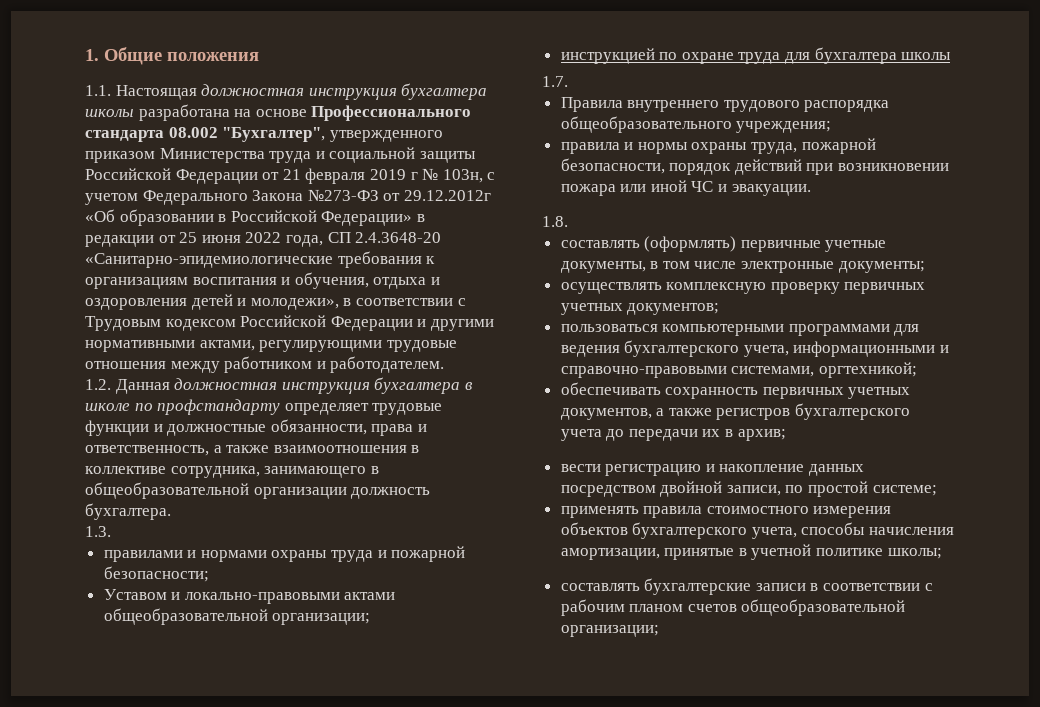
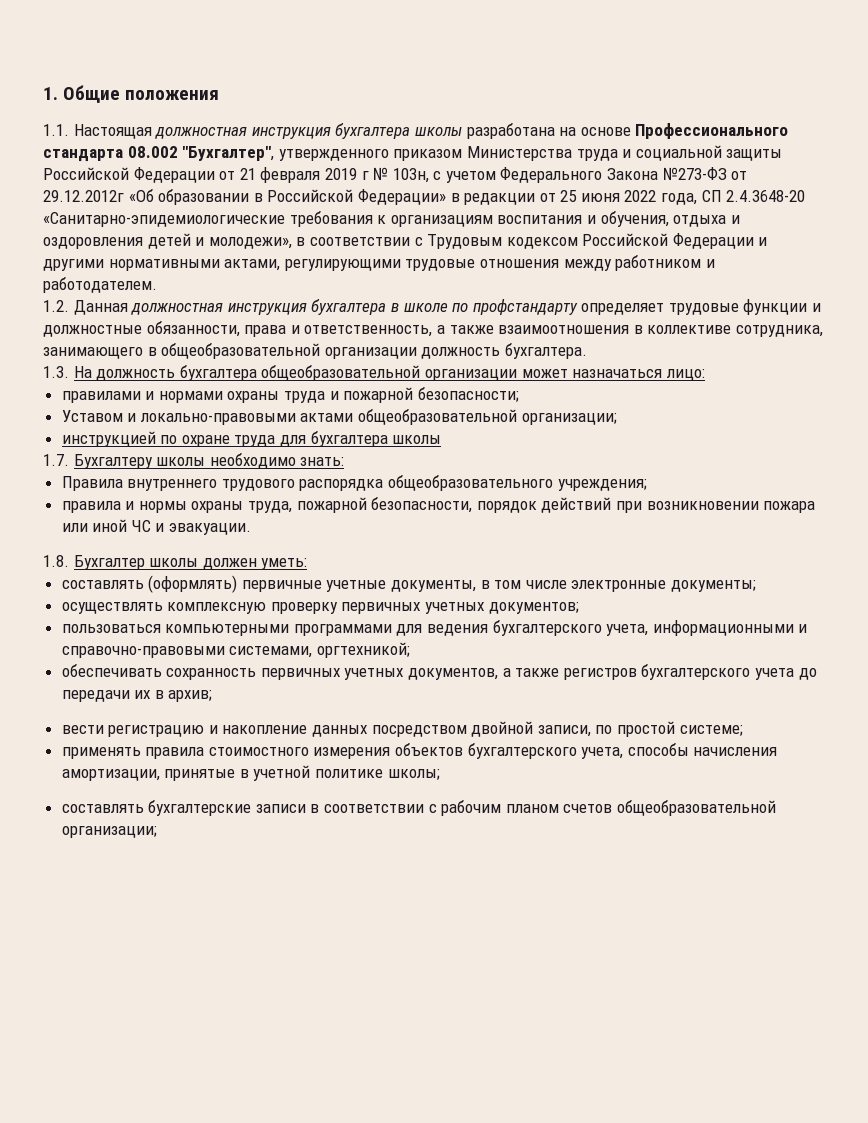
(111, 531) none -> [73,365,705,381] На должность бухгалтера общеобразовательной организации может назначаться лицо:
(568, 81) none -> [73,453,345,469] Бухгалтеру школы необходимо знать:
(568, 221) none -> [73,555,308,570] Бухгалтер школы должен уметь:

